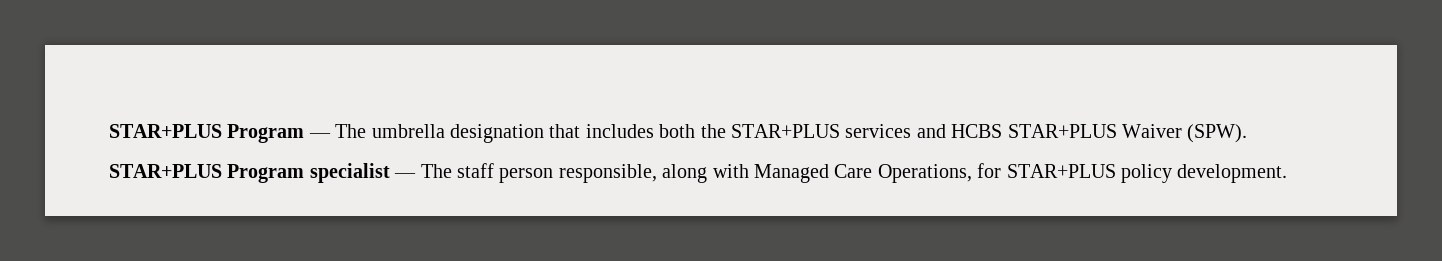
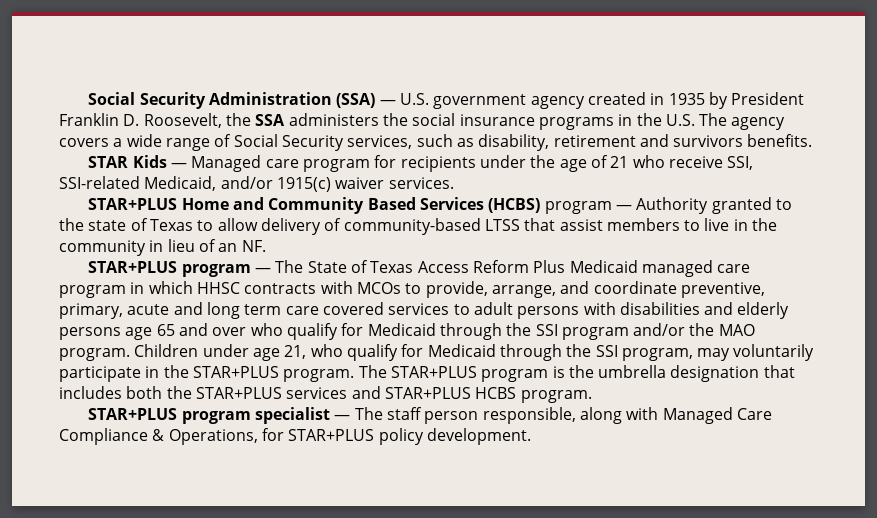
[109,124,367,143] STAR+PLUS Program — The -> [88,92,805,109] [59,113,786,130] [59,134,813,151] [88,155,754,172] [59,176,454,192] [88,197,792,214] [59,218,778,235] [59,239,266,256] [88,260,751,277] [59,281,765,298] [59,302,790,319] [59,323,755,340] [59,344,815,361] [59,365,594,382] Social Security Administration (SSA) — U.S. government agency created in 1935 by President Franklin D. Roosevelt, the SSA administers the social insurance programs in the U.S. The agency covers a wide range of Social Security services, such as disability, retirement and survivors benefits. // STAR Kids — Managed care program for recipients under the age of 21 who receive SSI, SSI-related Medicaid, and/or 1915(c) waiver services. // STAR+PLUS Home and Community Based Services (HCBS) program — Authority granted to the state of Texas to allow delivery of community-based LTSS that assist members to live in the community in lieu of an NF. // STAR+PLUS program — The State of Texas Access Reform Plus Medicaid managed care program in which HHSC contracts with MCOs to provide, arrange, and coordinate preventive, primary, acute and long term care covered services to adult persons with disabilities and elderly persons age 65 and over who qualify for Medicaid through the SSI program and/or the MAO program. Children under age 21, who qualify for Medicaid through the SSI program, may voluntarily participate in the STAR+PLUS program. The STAR+PLUS program is the
[951,124,1248,143] [109,164,305,183] HCBS STAR+PLUS Waiver (SPW). // STAR+PLUS Program -> [384,387,592,403] [88,408,251,424] STAR+PLUS HCBS program. // STAR+PLUS program
(873, 171) none -> [59,428,165,445] Compliance &

